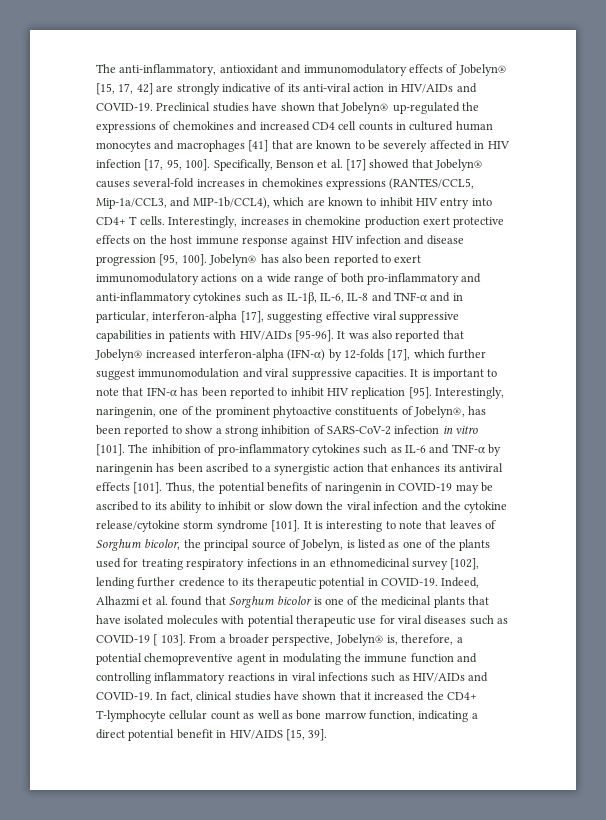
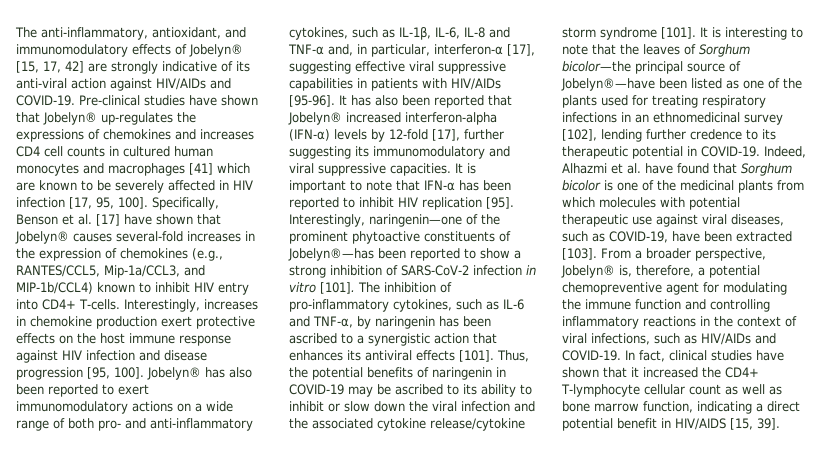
[219,64,278,74] antioxidant -> [152,27,221,39] antioxidant,
[387,83,477,93] [96,102,211,111] in HIV/AIDs and COVID-19. Preclinical -> [110,78,231,91] [16,95,140,106] against HIV/AIDs and COVID-19. Pre-clinical
[392,102,460,114] up-regulated -> [101,112,173,125] up-regulates
[259,121,310,131] increased -> [200,129,254,140] increases
[271,140,293,149] that -> [217,163,250,174] which
[369,159,410,169] showed -> [124,214,193,225] have shown
[261,178,475,190] [96,197,325,209] chemokines expressions (RANTES/CCL5, Mip-1a/CCL3, and MIP-1b/CCL4), which are -> [16,248,223,261] [16,265,205,278] [16,282,93,294] the expression of chemokines (e.g., RANTES/CCL5, Mip-1a/CCL3, and MIP-1b/CCL4)
[129,216,165,225] T cells. -> [79,299,120,310] T-cells.
[367,273,459,285] pro-inflammatory -> [98,420,121,431] pro-
[193,292,242,304] cytokines -> [289,27,348,40] cytokines,
[430,292,451,302] and -> [328,44,353,56] and,
[152,311,238,323] interferon-alpha -> [434,44,503,55] interferon-α
[348,330,392,339] was also -> [351,95,430,106] has also been
[328,349,486,361] [96,368,240,380] by 12-folds [17], which further suggest immunomodulation -> [334,129,504,142] [289,146,485,159] levels by 12-fold [17], further suggesting its immunomodulatory
[96,407,179,418] naringenin, one -> [369,214,462,227] naringenin—one
[414,406,487,418] Jobelyn®, has -> [288,248,374,261] Jobelyn®—has
[311,444,360,456] cytokines -> [393,299,452,312] cytokines,
[451,444,485,453] TNF-α -> [313,316,353,328] TNF-α,
(461, 505) none -> [312,418,373,429] associated
(447, 524) none -> [620,44,639,55] the
[144,539,201,550] bicolor, the -> [562,61,631,72] bicolor—the
[301,539,355,551] Jobelyn, is -> [561,78,687,91] Jobelyn®—have been
(168, 600) none -> [645,163,673,174] have
[467,596,489,605] [96,615,165,625] that have isolated -> [777,180,804,191] [562,197,595,208] from which
[379,615,509,625] [96,634,186,646] for viral diseases such as COVID-19 [ 103]. -> [656,214,784,227] [562,231,792,243] [562,248,597,260] against viral diseases, such as COVID-19, have been extracted [103].
[269,654,280,662] in -> [703,282,719,293] for
[291,672,368,681] viral infections -> [714,316,797,327] [562,333,650,345] the context of viral infections,

